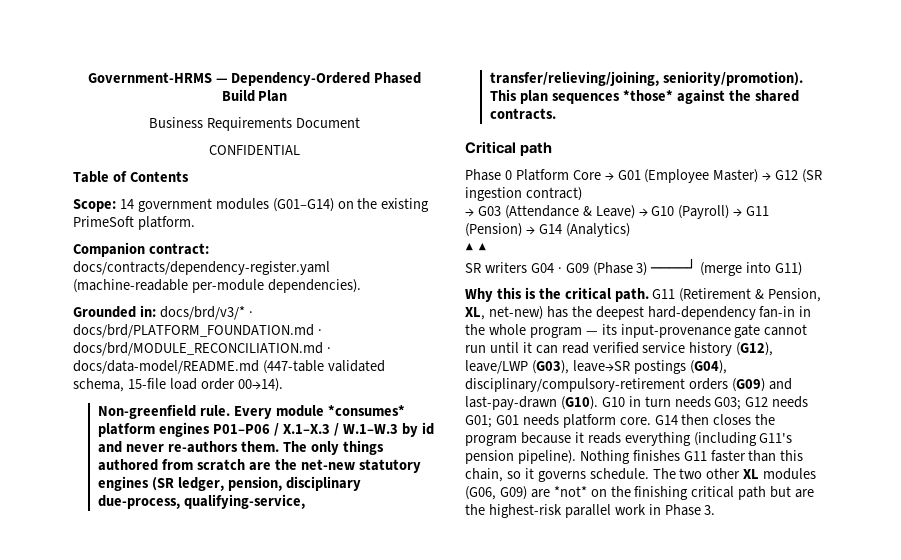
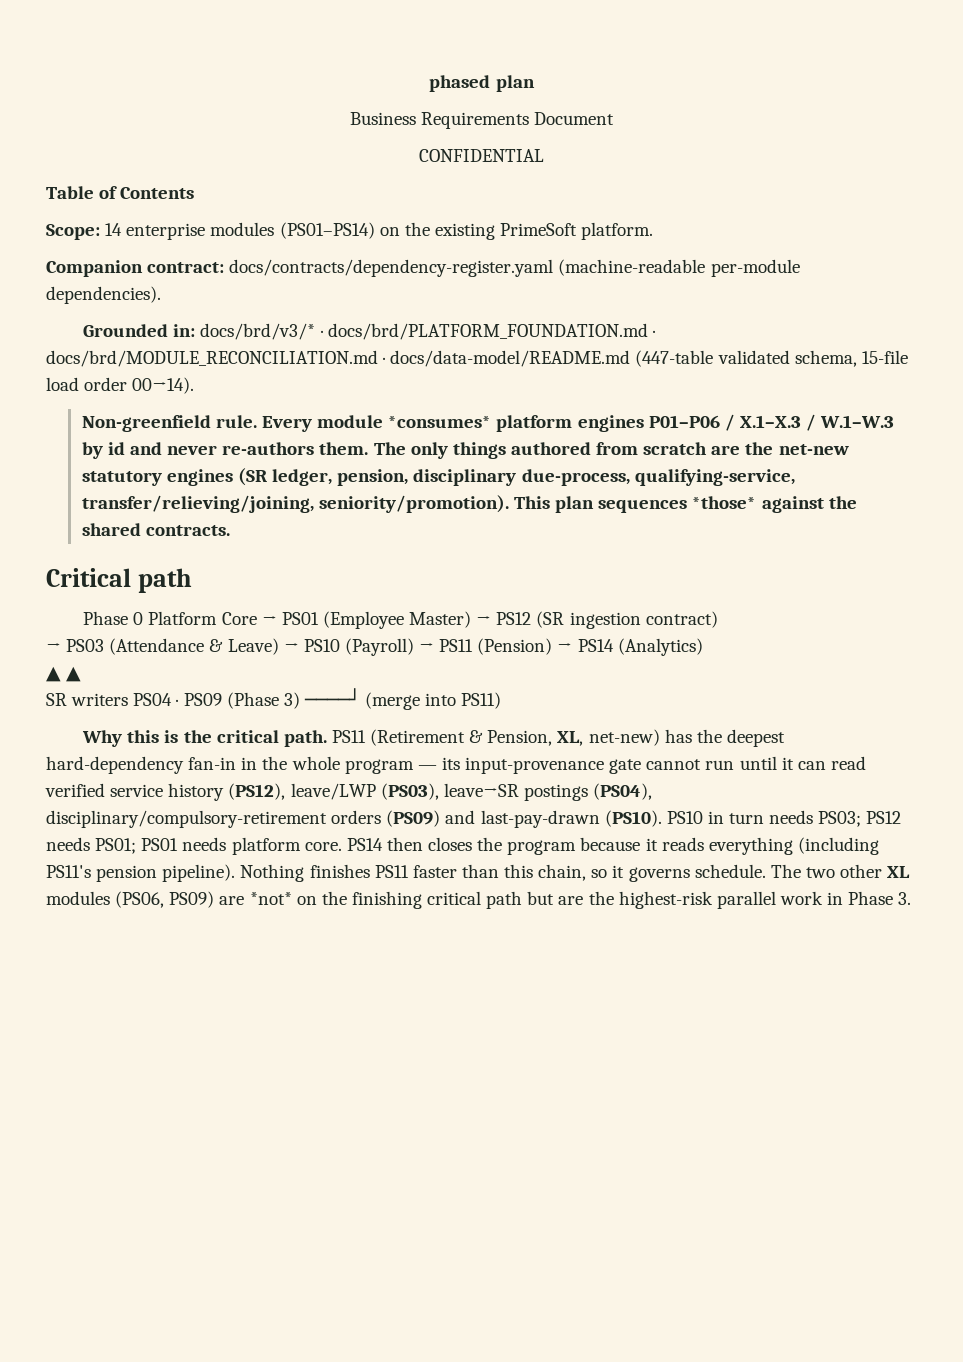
[87,72,422,86] [221,89,288,102] Government-HRMS — Dependency-Ordered Phased Build Plan -> [429,75,535,92] phased plan
[137,198,334,212] government modules (G01–G14) -> [126,222,375,240] enterprise modules (PS01–PS14)
[617,170,641,180] G01 -> [281,612,319,625] PS01
[775,170,799,180] G12 -> [496,612,532,625] PS12
[477,206,501,216] G03 -> [66,639,105,652] PS03
[651,206,675,216] G10 -> [303,639,340,652] PS10
[746,206,770,216] G11 -> [439,639,474,652] PS11
[538,224,562,234] G14 -> [577,639,614,652] PS14
[530,263,589,273] G04 · G09 -> [133,693,222,706] PS04 · PS09
[775,262,803,276] G11) -> [461,692,502,709] PS11)
[652,289,676,299] G11 -> [331,730,366,743] PS11
[736,342,774,356] [465,360,569,374] (G12), leave/LWP (G03), -> [228,783,439,800] (PS12), leave/LWP (PS03),
[689,360,727,374] (G04), -> [593,783,653,800] (PS04),
[731,378,765,392] (G09) -> [386,810,441,827] (PS09)
[560,396,625,410] (G10). G10 -> [604,810,703,827] (PS10). PS10
[714,396,809,410] [465,415,519,428] G03; G12 needs G01; G01 -> [818,811,902,827] [46,837,179,854] PS03; PS12 needs PS01; PS01
[654,415,678,425] G14 -> [346,838,383,851] PS14
[759,433,793,443] G11's -> [46,865,91,878] PS11's
[683,451,707,461] G11 -> [374,865,409,878] PS11
[465,486,527,500] (G06, G09) -> [115,891,215,908] (PS06, PS09)

